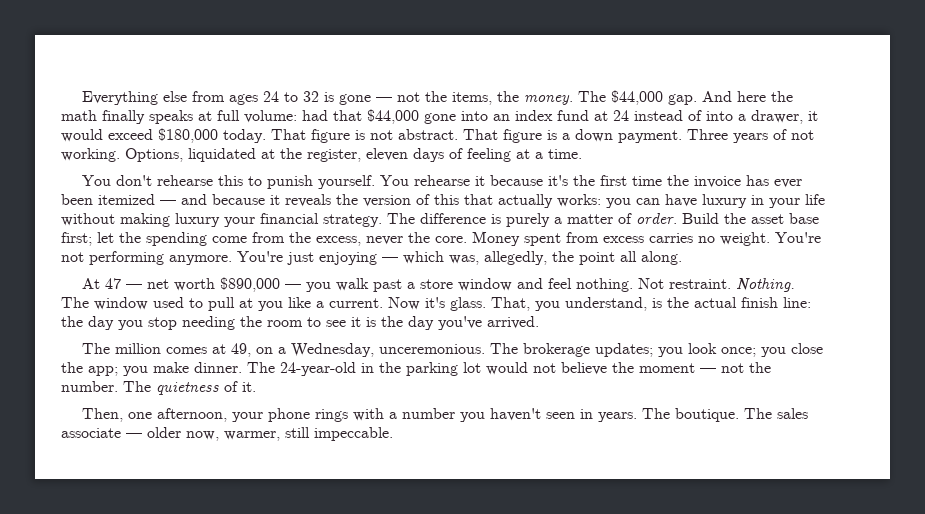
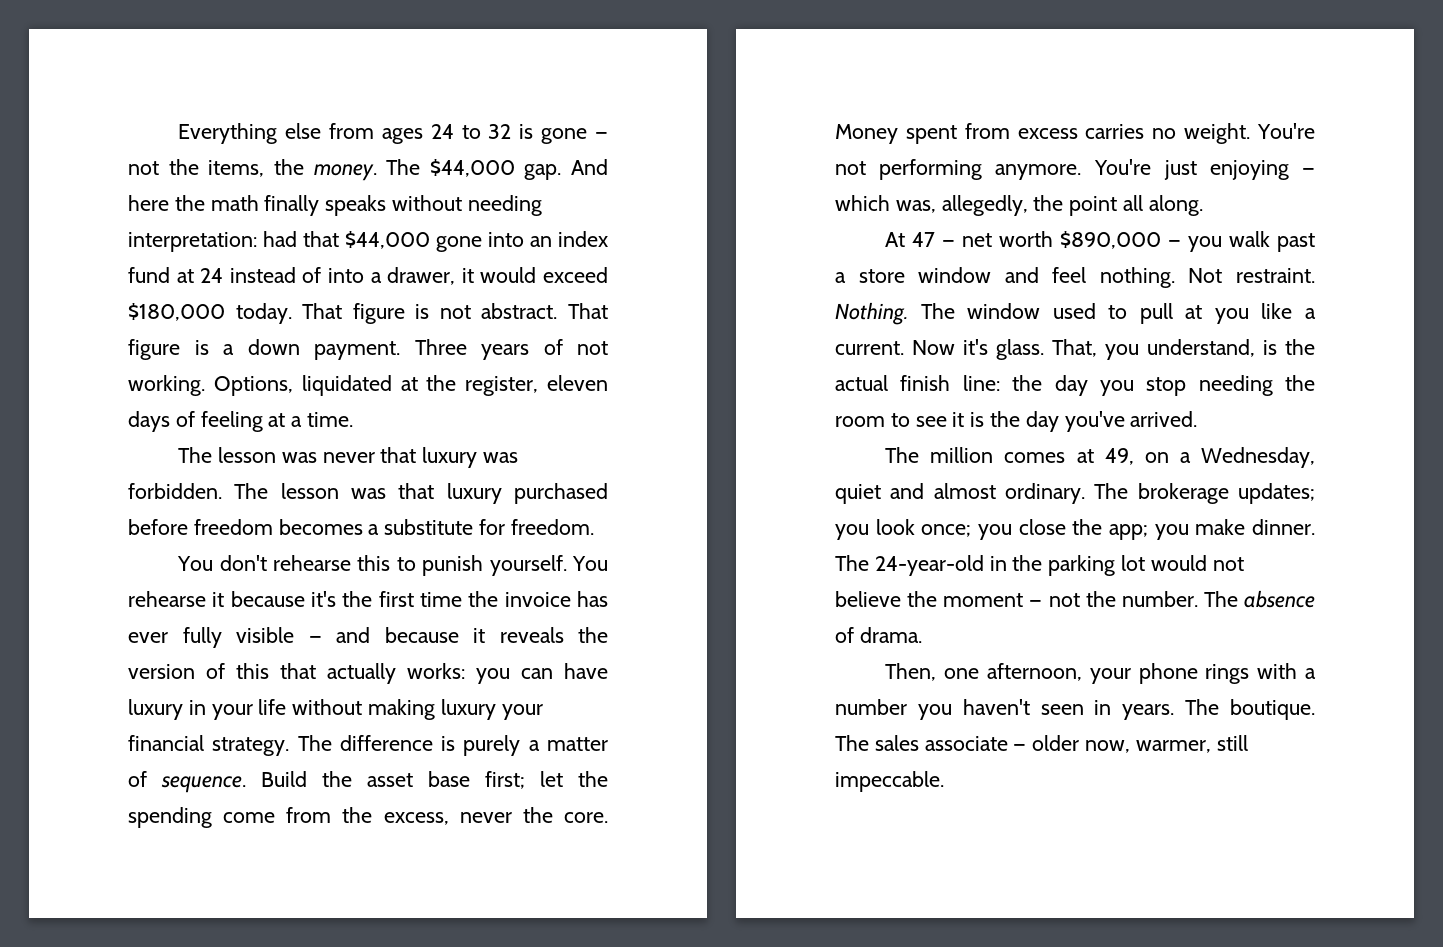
[198,110,297,123] at full volume: -> [392,195,542,216] [128,232,257,252] without needing interpretation:
(582, 154) none -> [178,447,519,468] [128,483,608,504] [128,519,594,535] // The lesson was never that luxury was forbidden. The lesson was that luxury purchased before freedom becomes a substitute for freedom.
[61,194,155,205] been itemized -> [182,627,294,648] fully visible
[636,213,677,224] order. -> [161,776,246,793] sequence.
[379,344,486,354] unceremonious. -> [835,483,1086,504] quiet and almost ordinary.
[156,381,256,395] quietness of it. -> [1244,590,1315,608] [835,627,922,643] absence of drama.

